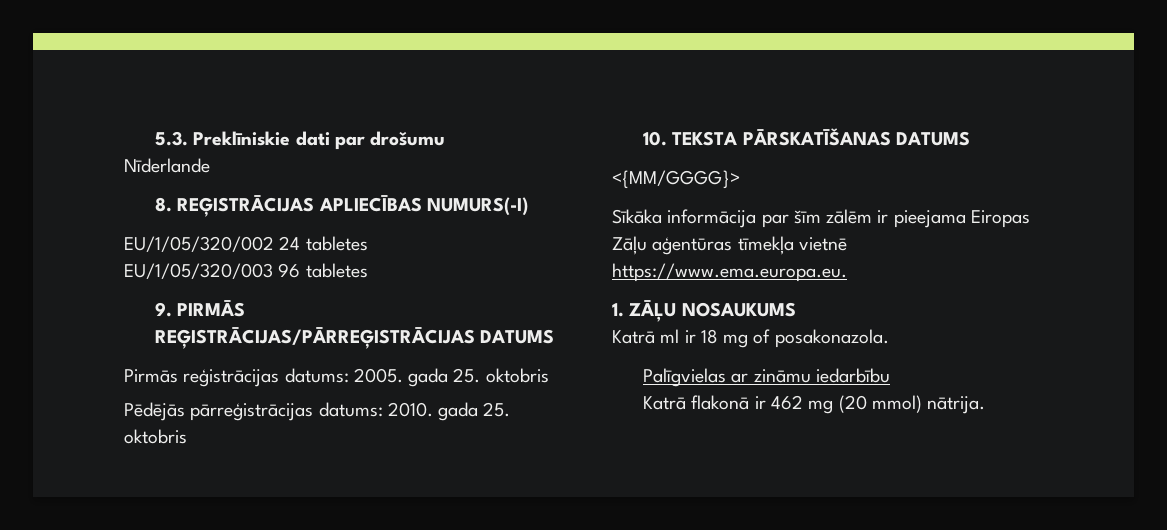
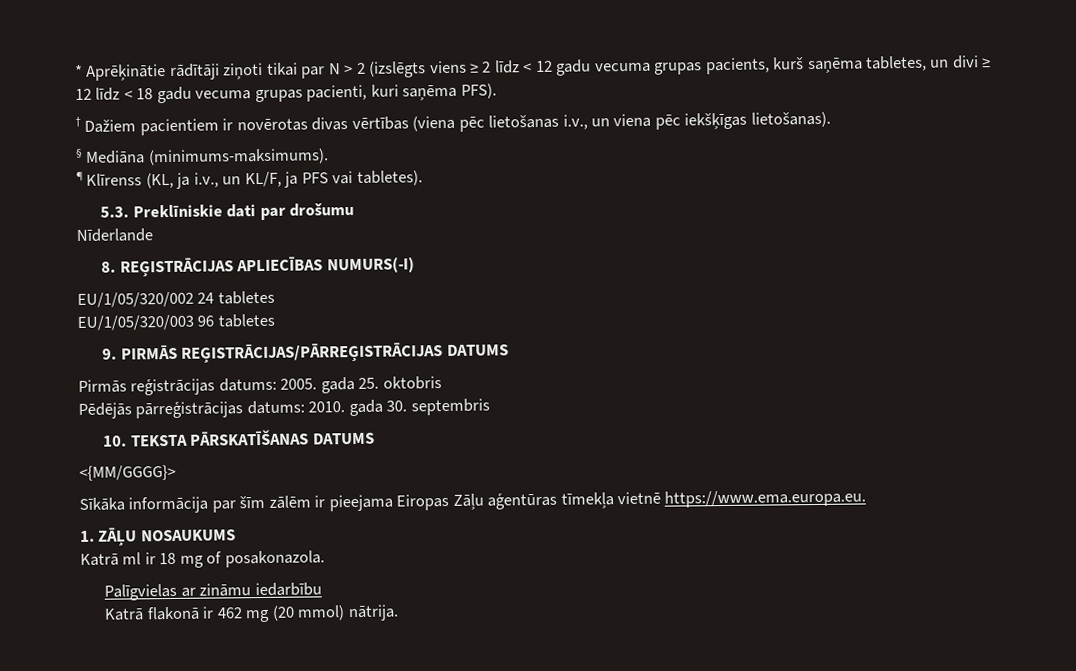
(155, 138) none -> [75,55,992,81] [75,83,497,104] [75,111,831,136] [75,148,329,166] [76,170,423,189] * Aprēķinātie rādītāji ziņoti tikai par N > 2 (izslēgts viens ≥ 2 līdz < 12 gadu vecuma grupas pacients, kurš saņēma tabletes, un divi ≥ 12 līdz < 18 gadu vecuma grupas pacienti, kuri saņēma PFS). // † Dažiem pacientiem ir novērotas divas vērtības (viena pēc lietošanas i.v., un viena pēc iekšķīgas lietošanas). // § Mediāna (minimums-maksimums). // ¶ Klīrenss (KL, ja i.v., un KL/F, ja PFS vai tabletes). //
[483,402,511,417] [124,429,187,444] 25. oktobris -> [386,398,490,416] 30. septembris

